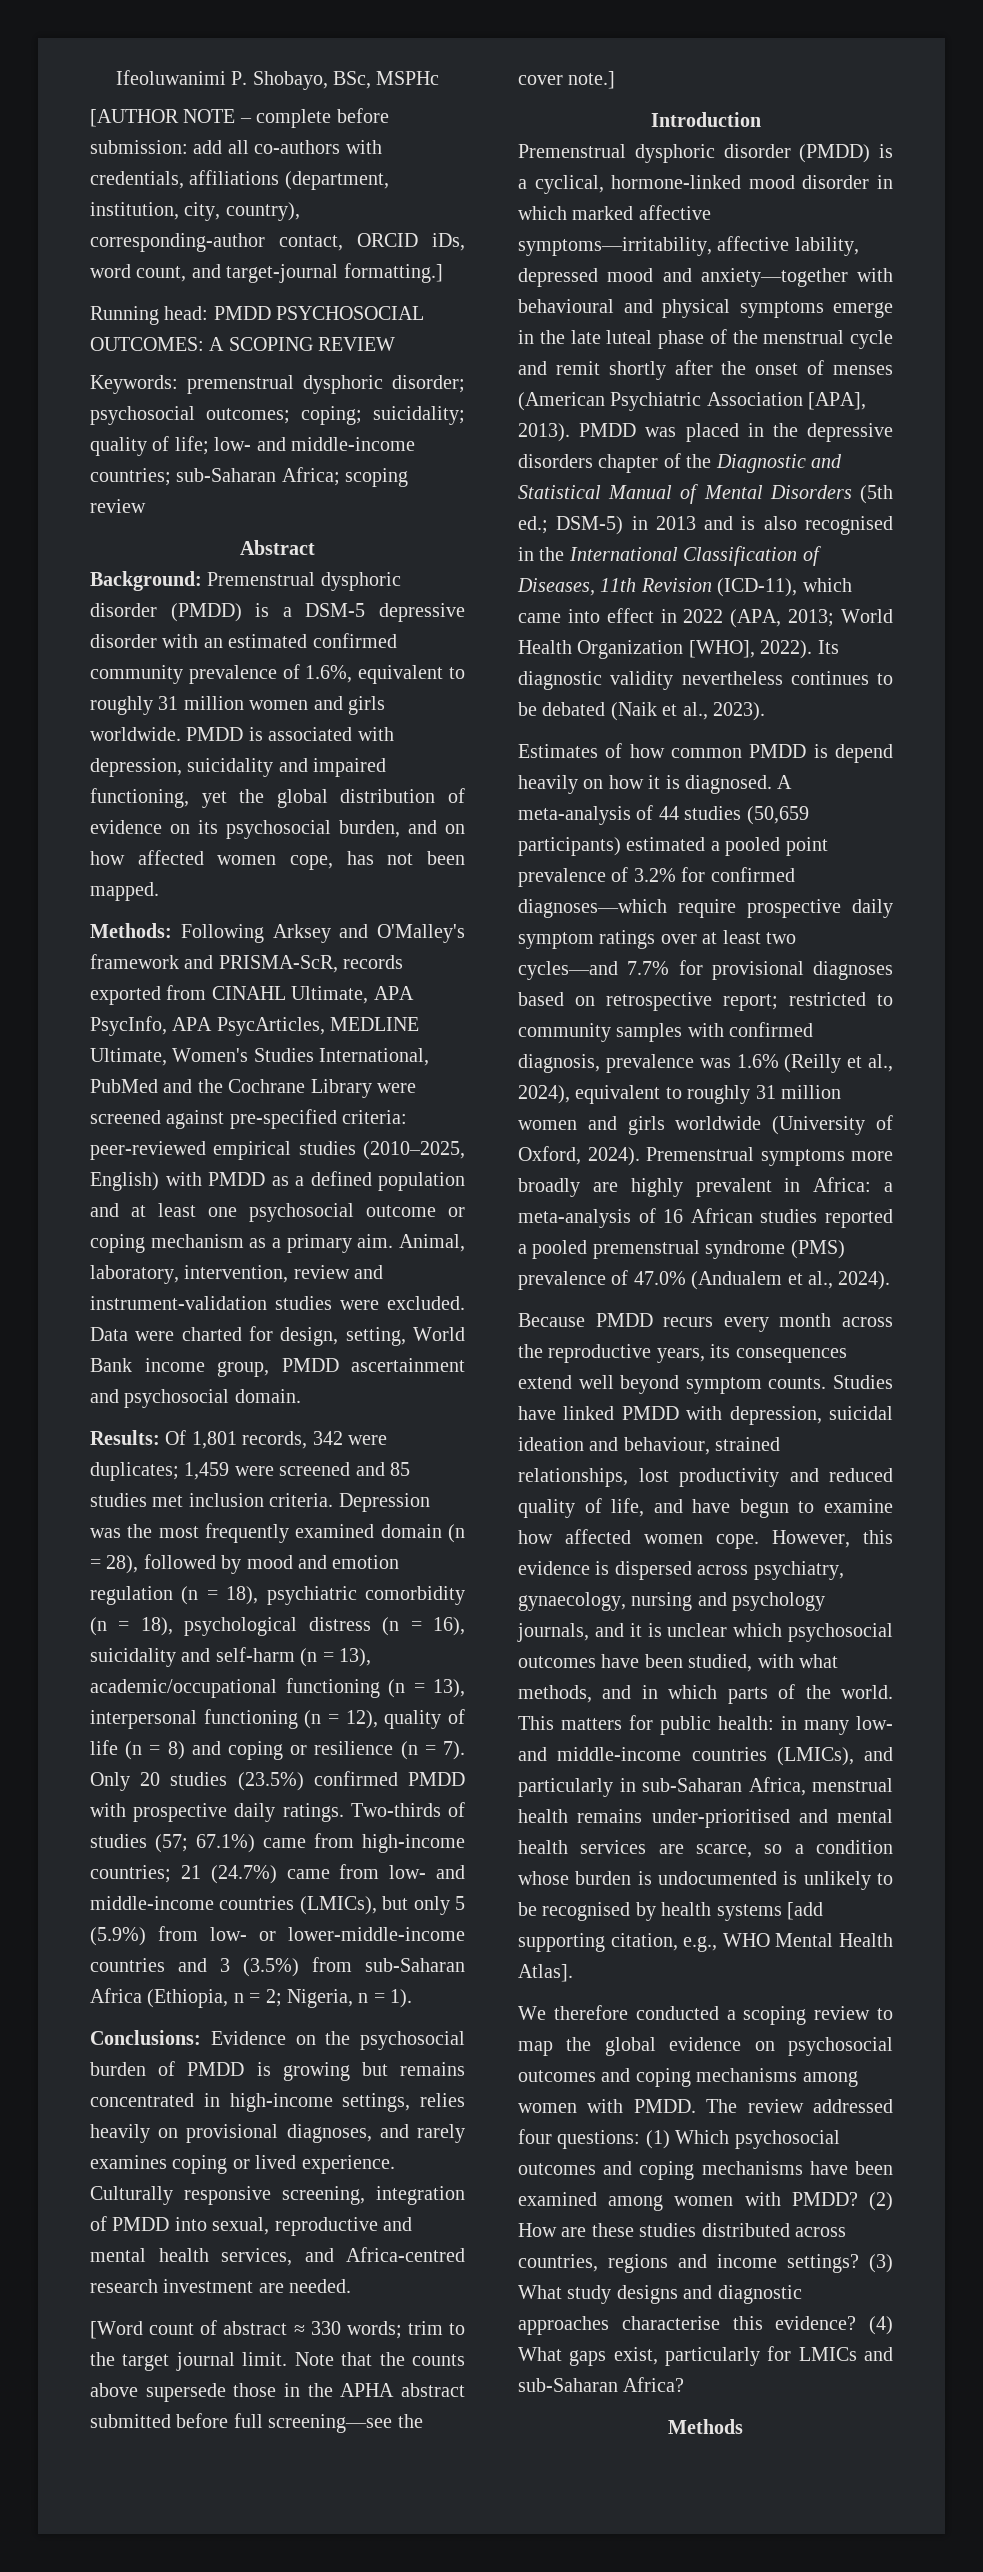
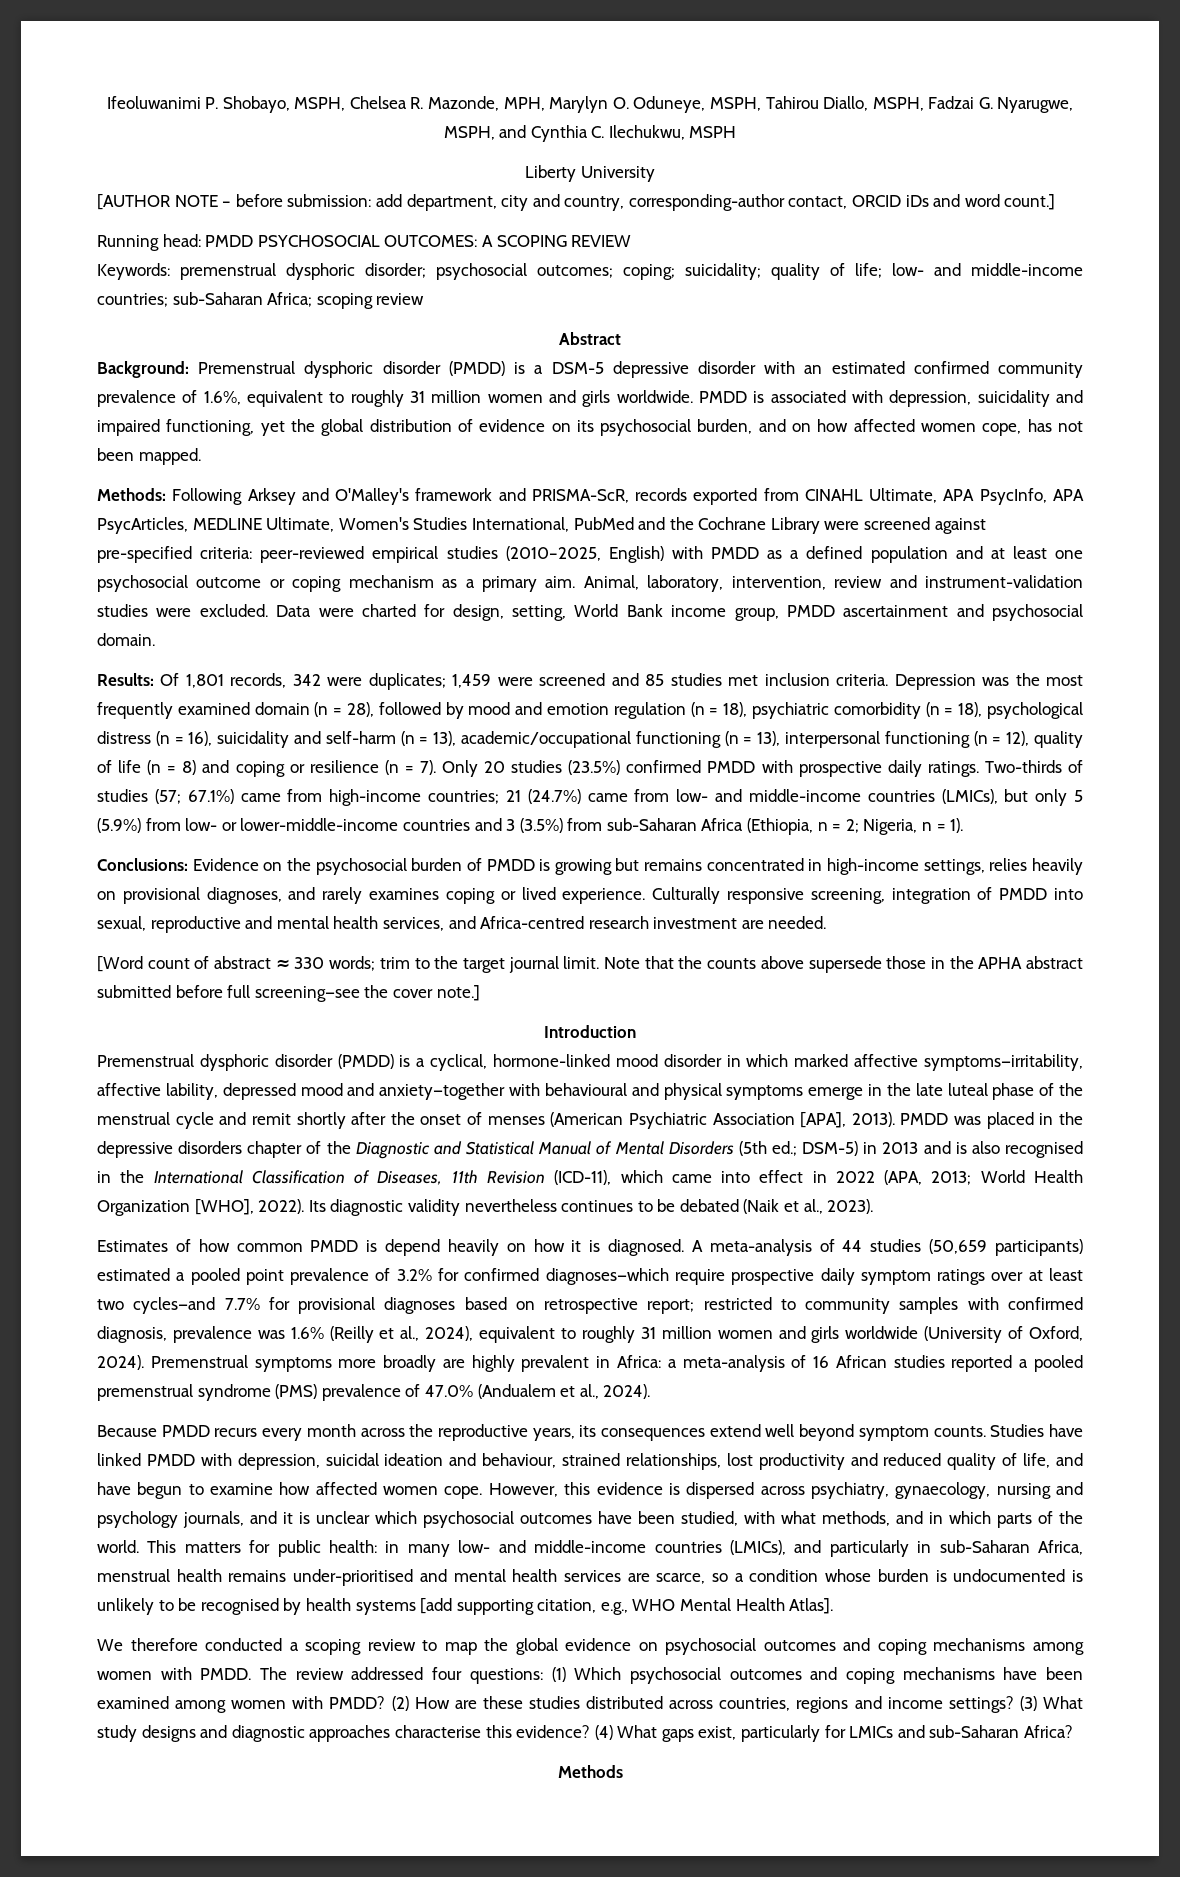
[332,71,440,89] BSc, MSPHc -> [294,96,1074,113] [443,125,737,142] [525,165,655,182] MSPH, Chelsea R. Mazonde, MPH, Marylyn O. Oduneye, MSPH, Tahirou Diallo, MSPH, Fadzai G. Nyarugwe, MSPH, and Cynthia C. Ilechukwu, MSPH // Liberty University
[256,109,332,128] complete -> (232, 204) none
[227,140,382,154] [90,170,389,190] [90,202,300,221] [90,233,465,252] [90,263,443,283] all co-authors with credentials, affiliations (department, institution, city, country), corresponding-author contact, ORCID iDs, word count, and target-journal formatting.] -> [406,194,1056,211] department, city and country, corresponding-author contact, ORCID iDs and word count.]

